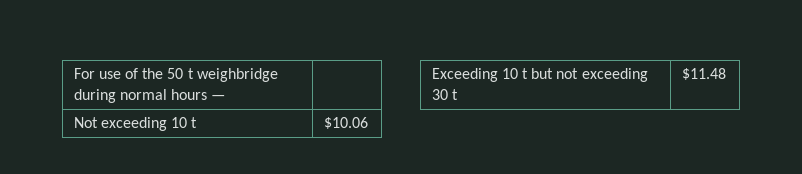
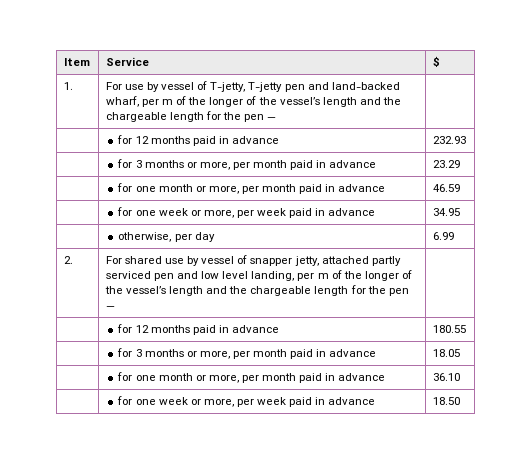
[73,68,278,82] [73,89,226,103] [73,117,198,131] [323,117,368,129] [431,68,648,82] [431,89,458,100] [681,68,726,80] For use of the 50 t weighbridge during normal hours — | // Not exceeding 10 t | $10.06 // Exceeding 10 t but not exceeding 30 t | $11.48 -> [63,58,90,66] [105,57,149,66] [432,56,440,67] [63,82,73,90] [105,81,400,92] [105,96,401,107] [105,111,277,122] [117,135,279,146] [432,136,466,144] [117,159,377,170] [432,160,460,168] [117,183,386,194] [432,184,460,192] [117,207,376,218] [432,208,460,216] [118,232,215,242] [432,232,454,240] [63,256,73,264] [105,255,401,266] [105,270,412,281] [104,285,409,296] [105,306,115,309] [117,324,279,335] [432,325,466,333] [117,348,377,359] [432,349,460,357] [117,372,386,383] [432,373,460,381] [117,396,376,407] [432,397,460,405] Item | Service | $ // 1. | For use by vessel of T-jetty, T-jetty pen and land-backed wharf, per m of the longer of the vessel’s length and the chargeable length for the pen — | // | for 12 months paid in advance | 232.93 // | for 3 months or more, per month paid in advance | 23.29 // | for one month or more, per month paid in advance | 46.59 // | for one week or more, per week paid in advance | 34.95 // | otherwise, per day | 6.99 // 2. | For shared use by vessel of snapper jetty, attached partly serviced pen and low level landing, per m of the longer of the vessel’s length and the chargeable length for the pen — | // | for 12 months paid in advance | 180.55 // | for 3 months or more, per month paid in advance | 18.05 // | for one month or more, per month paid in advance | 36.10 // | for one week or more, per week paid in advance | 18.50

